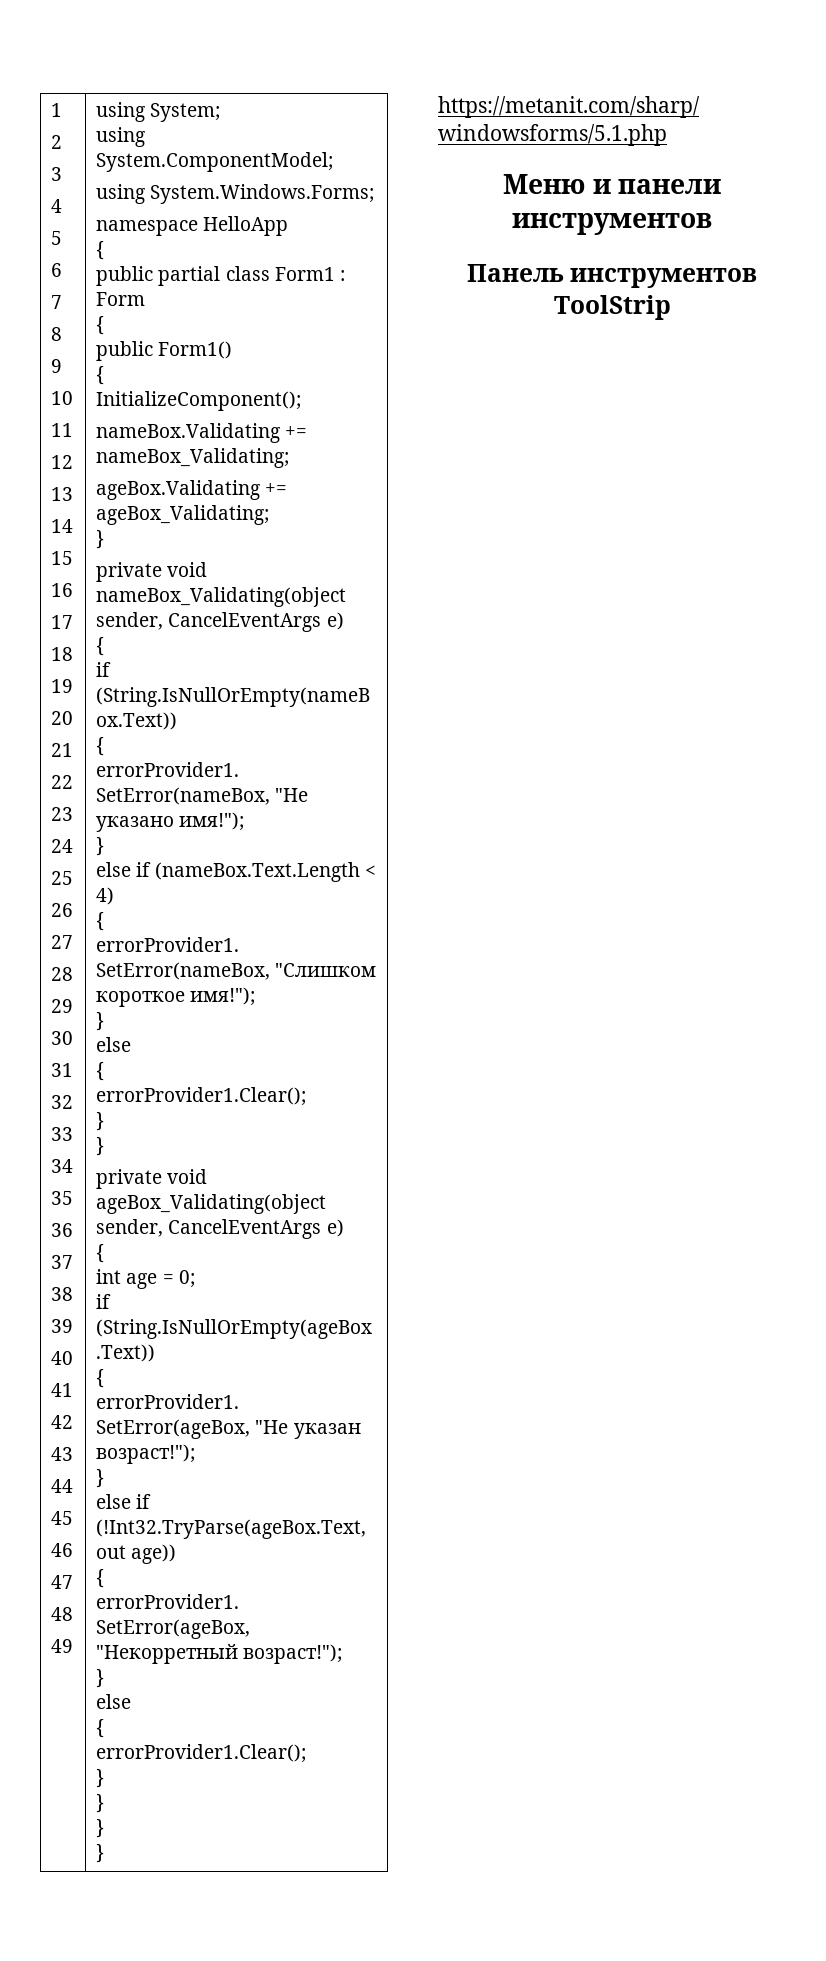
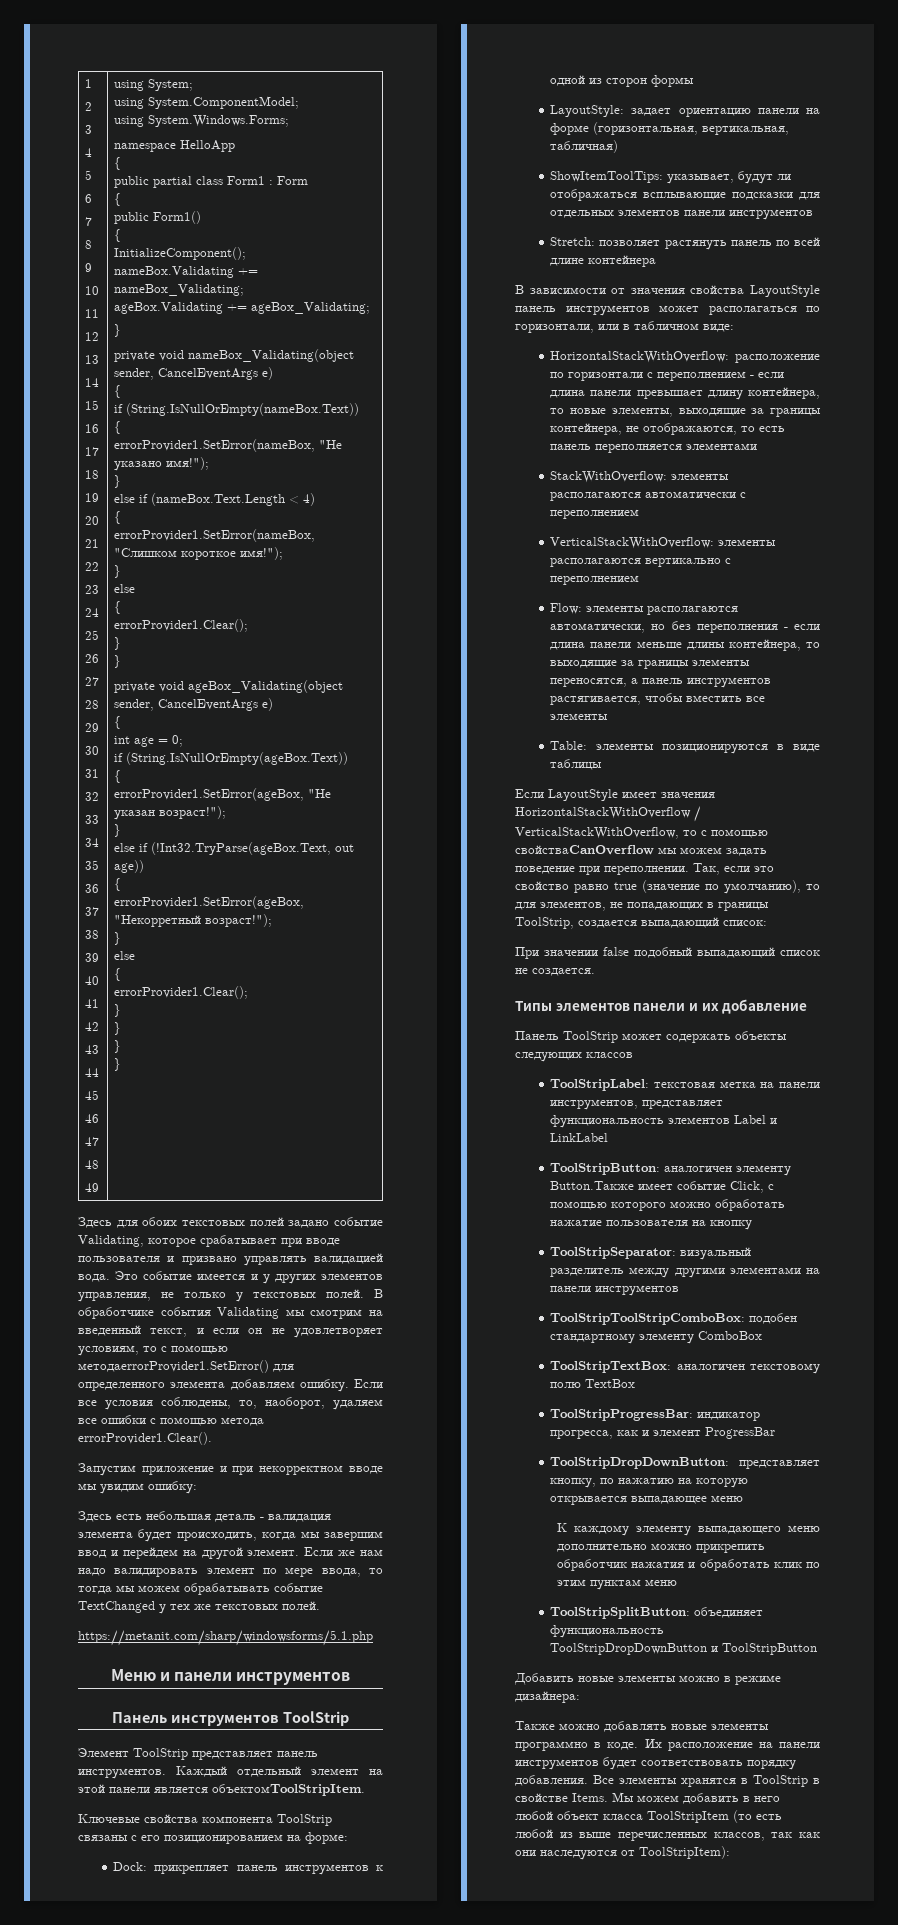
(105, 1853) none -> [78,1217,383,1228] [78,1235,340,1247] [78,1253,383,1266] [78,1271,383,1284] [78,1289,383,1302] [78,1307,383,1319] [78,1325,383,1338] [78,1345,228,1356] [78,1360,294,1373] [78,1379,383,1392] [78,1397,383,1410] [78,1415,264,1426] [78,1432,212,1445] [78,1463,384,1476] [78,1481,197,1494] [78,1511,331,1522] [78,1529,383,1542] [78,1547,383,1560] [78,1567,383,1577] [78,1583,323,1595] [78,1601,320,1614] // Здесь для обоих текстовых полей задано событие Validating, которое срабатывает при вводе пользователя и призвано управлять валидацией вода. Это событие имеется и у других элементов управления, не только у текстовых полей. В обработчике события Validating мы смотрим на введенный текст, и если он не удовлетворяет условиям, то с помощью методаerrorProvider1.SetError() для определенного элемента добавляем ошибку. Если все условия соблюдены, то, наоборот, удаляем все ошибки с помощью метода errorProvider1.Clear(). // Запустим приложение и при некорректном вводе мы увидим ошибку: // Здесь есть небольшая деталь - валидация элемента будет происходить, когда мы завершим ввод и перейдем на другой элемент. Если же нам надо валидировать элемент по мере ввода, то тогда мы можем обрабатывать событие TextChanged у тех же текстовых полей.
(671, 307) none -> [78,1748,318,1760] [78,1766,383,1779] [78,1784,365,1796] [78,1814,332,1826] [78,1832,348,1844] [113,1862,383,1875] [550,75,695,87] [550,105,820,117] [550,122,790,135] [550,140,619,153] [550,171,792,184] [550,189,820,201] [550,209,814,220] [550,237,820,250] [550,255,657,267] [515,285,820,297] [515,305,820,316] [515,321,734,333] [550,351,820,363] [550,371,785,381] [550,387,820,400] [550,407,821,417] [550,423,786,435] [550,443,758,453] [550,471,730,483] [550,491,747,501] [550,509,640,519] [550,537,777,549] [550,558,732,567] [550,575,640,585] [550,603,739,615] [550,621,820,633] [550,639,820,651] [550,659,751,669] [550,677,772,688] [550,693,766,705] [550,713,609,720] [550,741,820,754] [550,759,603,770] [515,789,715,801] [515,806,701,822] [515,827,768,839] [515,845,767,856] [515,863,774,875] [515,880,820,894] [515,901,769,911] [515,917,767,929] [515,947,820,959] [515,968,595,976] [515,999,808,1014] [515,1031,787,1043] [515,1052,633,1062] [550,1079,820,1091] [550,1099,724,1110] [550,1115,778,1128] [550,1133,609,1142] [550,1163,792,1176] [550,1181,775,1193] [550,1199,786,1211] [550,1220,753,1230] [550,1247,752,1260] [550,1267,820,1278] [550,1285,680,1296] [550,1313,798,1325] [550,1331,763,1344] [550,1361,820,1374] [550,1379,636,1388] [550,1409,761,1421] [550,1427,776,1439] [550,1457,820,1469] [550,1478,749,1488] [550,1495,744,1505] [556,1523,820,1536] [556,1543,765,1553] [556,1559,820,1571] [556,1579,677,1590] [550,1607,764,1619] [550,1625,665,1638] [550,1643,818,1655] [514,1673,781,1685] [515,1691,580,1703] [515,1721,769,1732] [515,1739,820,1751] [515,1757,796,1770] [515,1775,820,1787] [515,1792,780,1804] [515,1810,782,1823] [515,1829,820,1841] [515,1846,730,1860] // Элемент ToolStrip представляет панель инструментов. Каждый отдельный элемент на этой панели является объектомToolStripItem. // Ключевые свойства компонента ToolStrip связаны с его позиционированием на форме: // Dock: прикрепляет панель инструментов к одной из сторон формы // LayoutStyle: задает ориентацию панели на форме (горизонтальная, вертикальная, табличная) // ShowItemToolTips: указывает, будут ли отображаться всплывающие подсказки для отдельных элементов панели инструментов // Stretch: позволяет растянуть панель по всей длине контейнера // В зависимости от значения свойства LayoutStyle панель инструментов может располагаться по горизонтали, или в табличном виде: // HorizontalStackWithOverflow: расположение по горизонтали с переполнением - если длина панели превышает длину контейнера, то новые элементы, выходящие за границы контейнера, не отображаются, то есть панель переполняется элементами // StackWithOverflow: элементы располагаются автоматически с переполнением // VerticalStackWithOverflow: элементы располагаются вертикально с переполнением // Flow: элементы располагаются автоматически, но без переполнения - если длина панели меньше длины контейнера, то выходящие за границы элементы переносятся, а панель инструментов растягивается, чтобы вместить все элементы // Table: элементы позиционируются в виде таблицы // Если LayoutStyle имеет значения HorizontalStackWithOverflow / VerticalStackWithOverflow, то с помощью свойстваCanOverflow мы можем задать поведение при переполнении. Так, если это свойство равно true (значение по умолчанию), то для элементов, не попадающих в границы ToolStrip, создается выпадающий список: // При значении false подобный выпадающий список не создается. // Типы элементов панели и их добавление // Панель ToolStrip может содержать объекты следующих классов // ToolStripLabel: текстовая метка на панели инструментов, представляет функциональность элементов Label и LinkLabel // ToolStripButton: аналогичен элементу Button.Также имеет событие Click, с помощью которого можно обработать нажатие пользователя на кнопку // ToolStripSeparator: визуальный разделитель между другими элементами на панели инструментов // ToolStripToolStripComboBox: подобен стандартному элементу ComboBox // ToolStripTextBox: аналогичен текстовому полю TextBox // ToolStripProgressBar: индикатор прогресса, как и элемент ProgressBar // ToolStripDropDownButton: представляет кнопку, по нажатию на которую открывается выпадающее меню // К каждому элементу выпадающего меню дополнительно можно прикрепить обработчик нажатия и обработать клик по этим пунктам меню // ToolStripSplitButton: объединяет функциональность ToolStripDropDownButton и ToolStripButton // Добавить новые элементы можно в режиме дизайнера: // Также можно добавлять новые элементы программно в коде. Их расположение на панели инструментов будет соответствовать порядку добавления. Все элементы хранятся в ToolStrip в свойстве Items. Мы можем добавить в него любой объект класса ToolStripItem (то есть любой из выше перечисленных классов, так как они наследуются от ToolStripItem):

